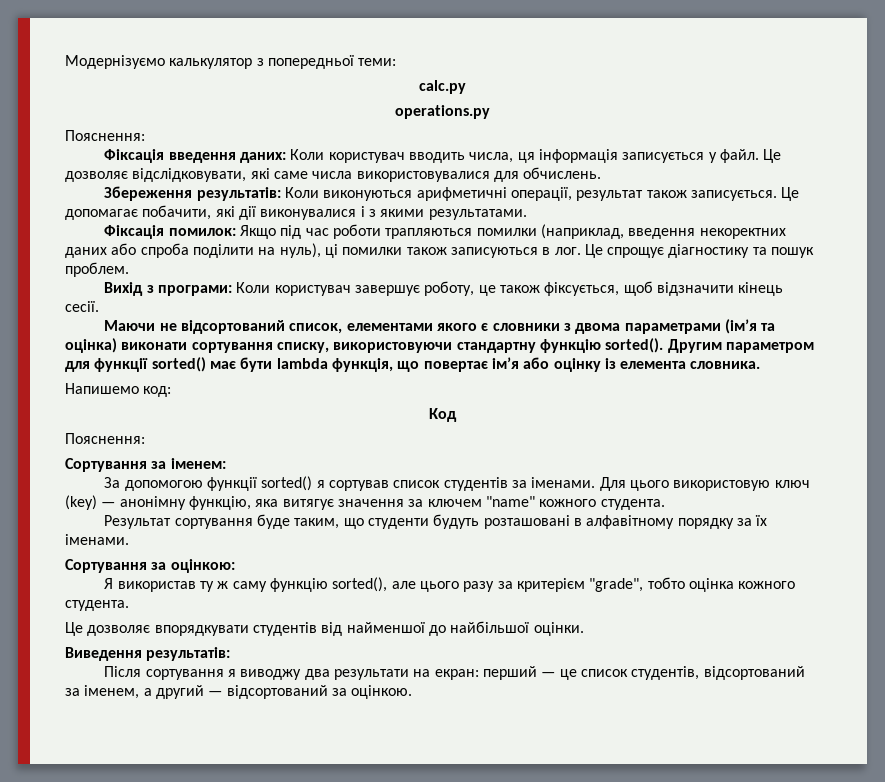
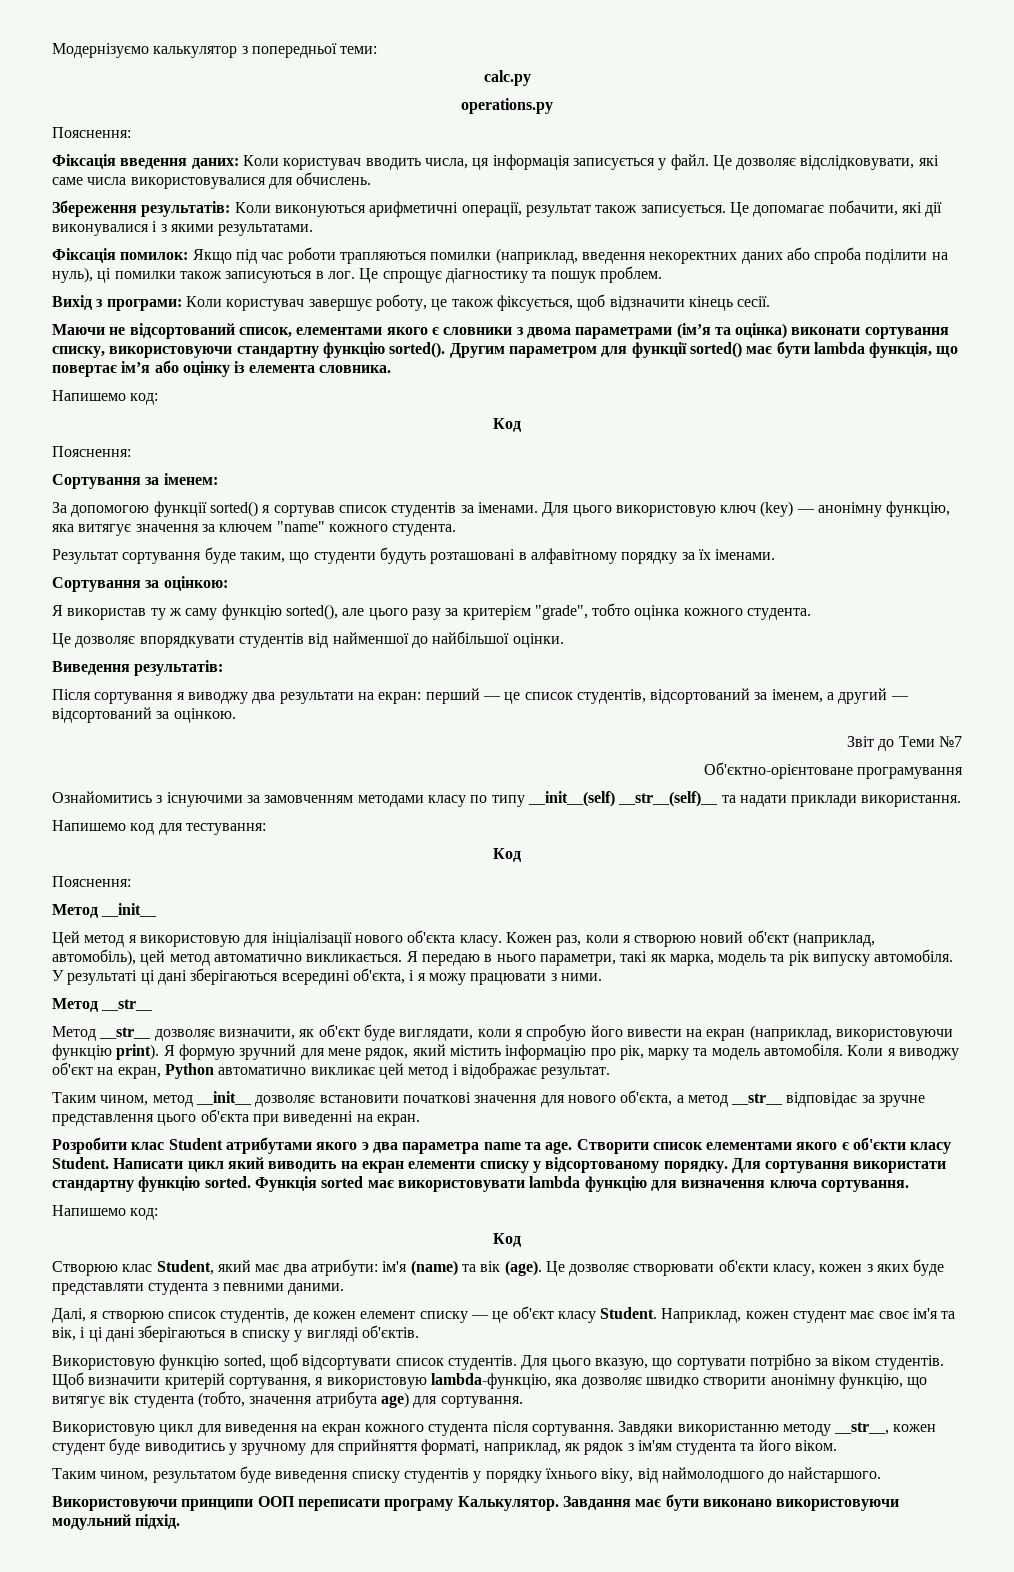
(413, 692) none -> [847,736,963,751] [703,762,964,779] [52,791,962,807] [52,820,266,835] [493,848,521,862] [52,876,131,887] [52,903,158,918] [52,930,876,947] [52,949,954,966] [52,968,602,985] [52,998,154,1012] [52,1024,954,1041] [52,1043,960,1060] [52,1062,611,1079] [52,1090,926,1107] [52,1109,420,1126] [52,1137,952,1154] [52,1157,947,1173] [52,1176,909,1192] [52,1205,159,1220] [493,1233,521,1247] [52,1259,945,1276] [52,1283,345,1295] [52,1306,956,1323] [52,1325,419,1342] [52,1353,944,1370] [52,1372,928,1389] [52,1391,523,1408] [52,1421,937,1436] [52,1438,838,1455] [52,1466,882,1483] [52,1494,900,1511] [52,1514,181,1530] // Звіт до Теми №7 // Об'єктно-орієнтоване програмування // Ознайомитись з існуючими за замовченням методами класу по типу __init__(self) __str__(self)__ та надати приклади використання. // Напишемо код для тестування: // Код // Пояснення: // Метод __init__ // Цей метод я використовую для ініціалізації нового об'єкта класу. Кожен раз, коли я створюю новий об'єкт (наприклад, автомобіль), цей метод автоматично викликається. Я передаю в нього параметри, такі як марка, модель та рік випуску автомобіля. У результаті ці дані зберігаються всередині об'єкта, і я можу працювати з ними. // Метод __str__ // Метод __str__ дозволяє визначити, як об'єкт буде виглядати, коли я спробую його вивести на екран (наприклад, використовуючи функцію print). Я формую зручний для мене рядок, який містить інформацію про рік, марку та модель автомобіля. Коли я виводжу об'єкт на екран, Python автоматично викликає цей метод і відображає результат. // Таким чином, метод __init__ дозволяє встановити початкові значення для нового об'єкта, а метод __str__ відповідає за зручне представлення цього об'єкта при виведенні на екран. // Розробити клас Student атрибутами якого э два параметра name та age. Створити список елементами якого є об'єкти класу Student. Написати цикл який виводить на екран елементи списку у відсортованому порядку. Для сортування використати стандартну функцію sorted. Функція sorted має використовувати lambda функцію для визначення ключа сортування. // Напишемо код: // Код // Створюю клас Student, який має два атрибути: ім'я (name) та вік (age). Це дозволяє створювати об'єкти класу, кожен з яких буде представляти студента з певними даними. // Далі, я створюю список студентів, де кожен елемент списку — це об'єкт класу Student. Наприклад, кожен студент має своє ім'я та вік, і ці дані зберігаються в списку у вигляді об'єктів. // Використовую функцію sorted, щоб відсортувати список студентів. Для цього вказую, що сортувати потрібно за віком студентів. Щоб визначити критерій сортування, я використовую lambda-функцію, яка дозволяє швидко створити анонімну функцію, що витягує вік студента (тобто, значення атрибута age) для сортування. // Використовую цикл для виведення на екран кожного студента після сортування. Завдяки використанню методу __str__, кожен студент буде виводитись у зручному для сприйняття форматі, наприклад, як рядок з ім'ям студента та його віком. // Таким чином, результатом буде виведення списку студентів у порядку їхнього віку, від наймолодшого до найстаршого. // Використовуючи принципи ООП переписати програму Калькулятор. Завдання має бути виконано використовуючи модульний підхід.

